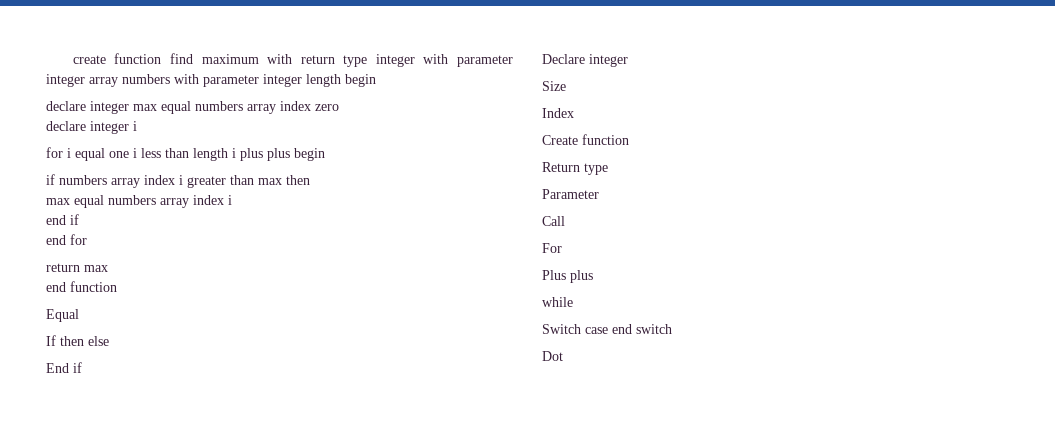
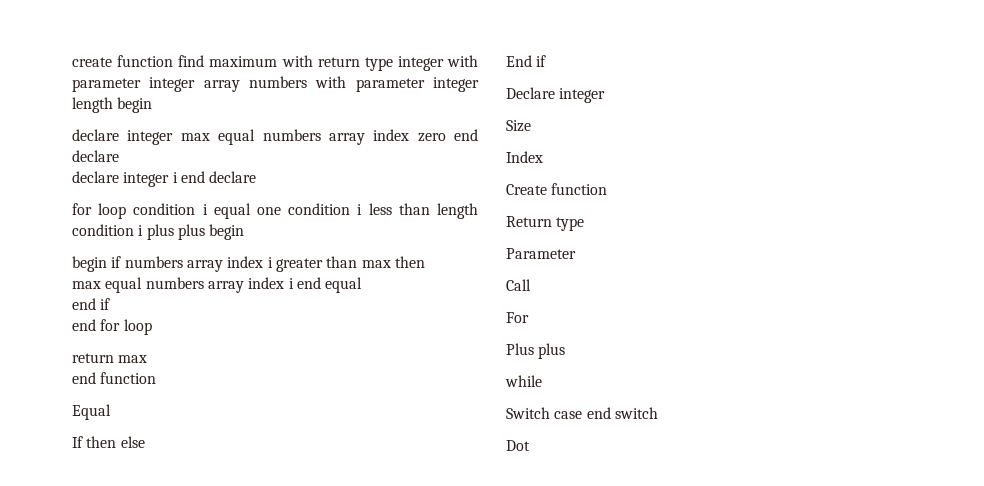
(339, 107) none -> [454,129,478,141] [72,150,119,162] end declare
[46,147,63,158] // for -> [180,171,257,183] [72,203,196,219] end declare // for loop condition
(129, 154) none -> [288,203,351,215] condition
(228, 154) none -> [72,224,134,236] condition
(325, 154) none -> [72,256,107,272] begin
(232, 200) none -> [296,277,363,293] end equal
(87, 239) none -> [123,319,152,335] loop

